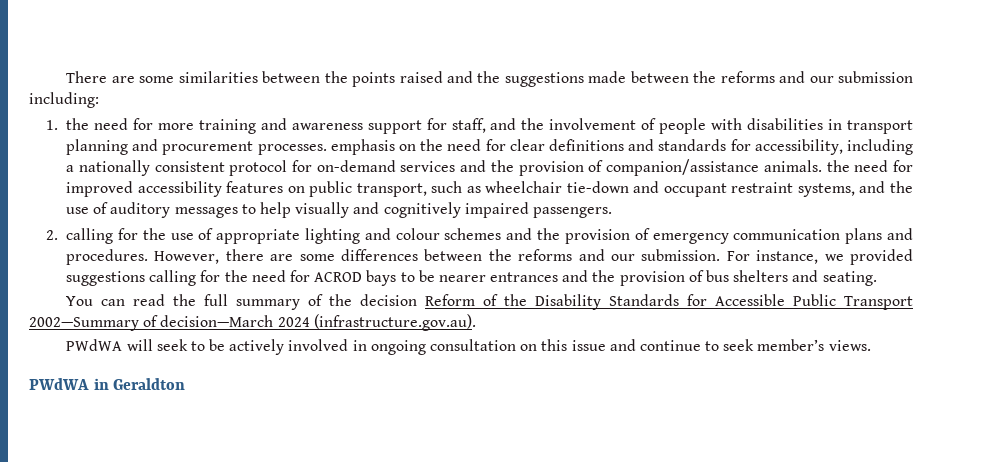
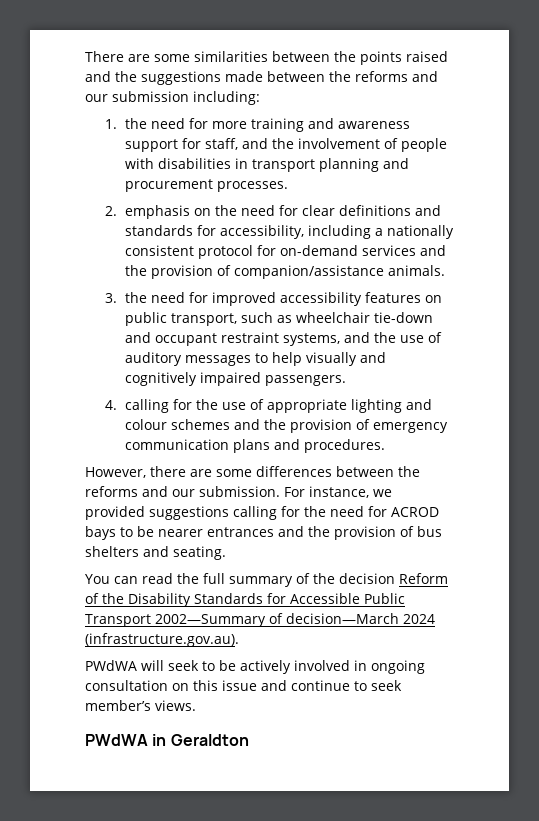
(327, 149) none -> [105,206,118,216] // 2.
(822, 166) none -> [105,293,118,303] // 3.
[46,230,59,240] 2. -> [105,400,118,410] 4.
(149, 257) none -> (386, 446) //

